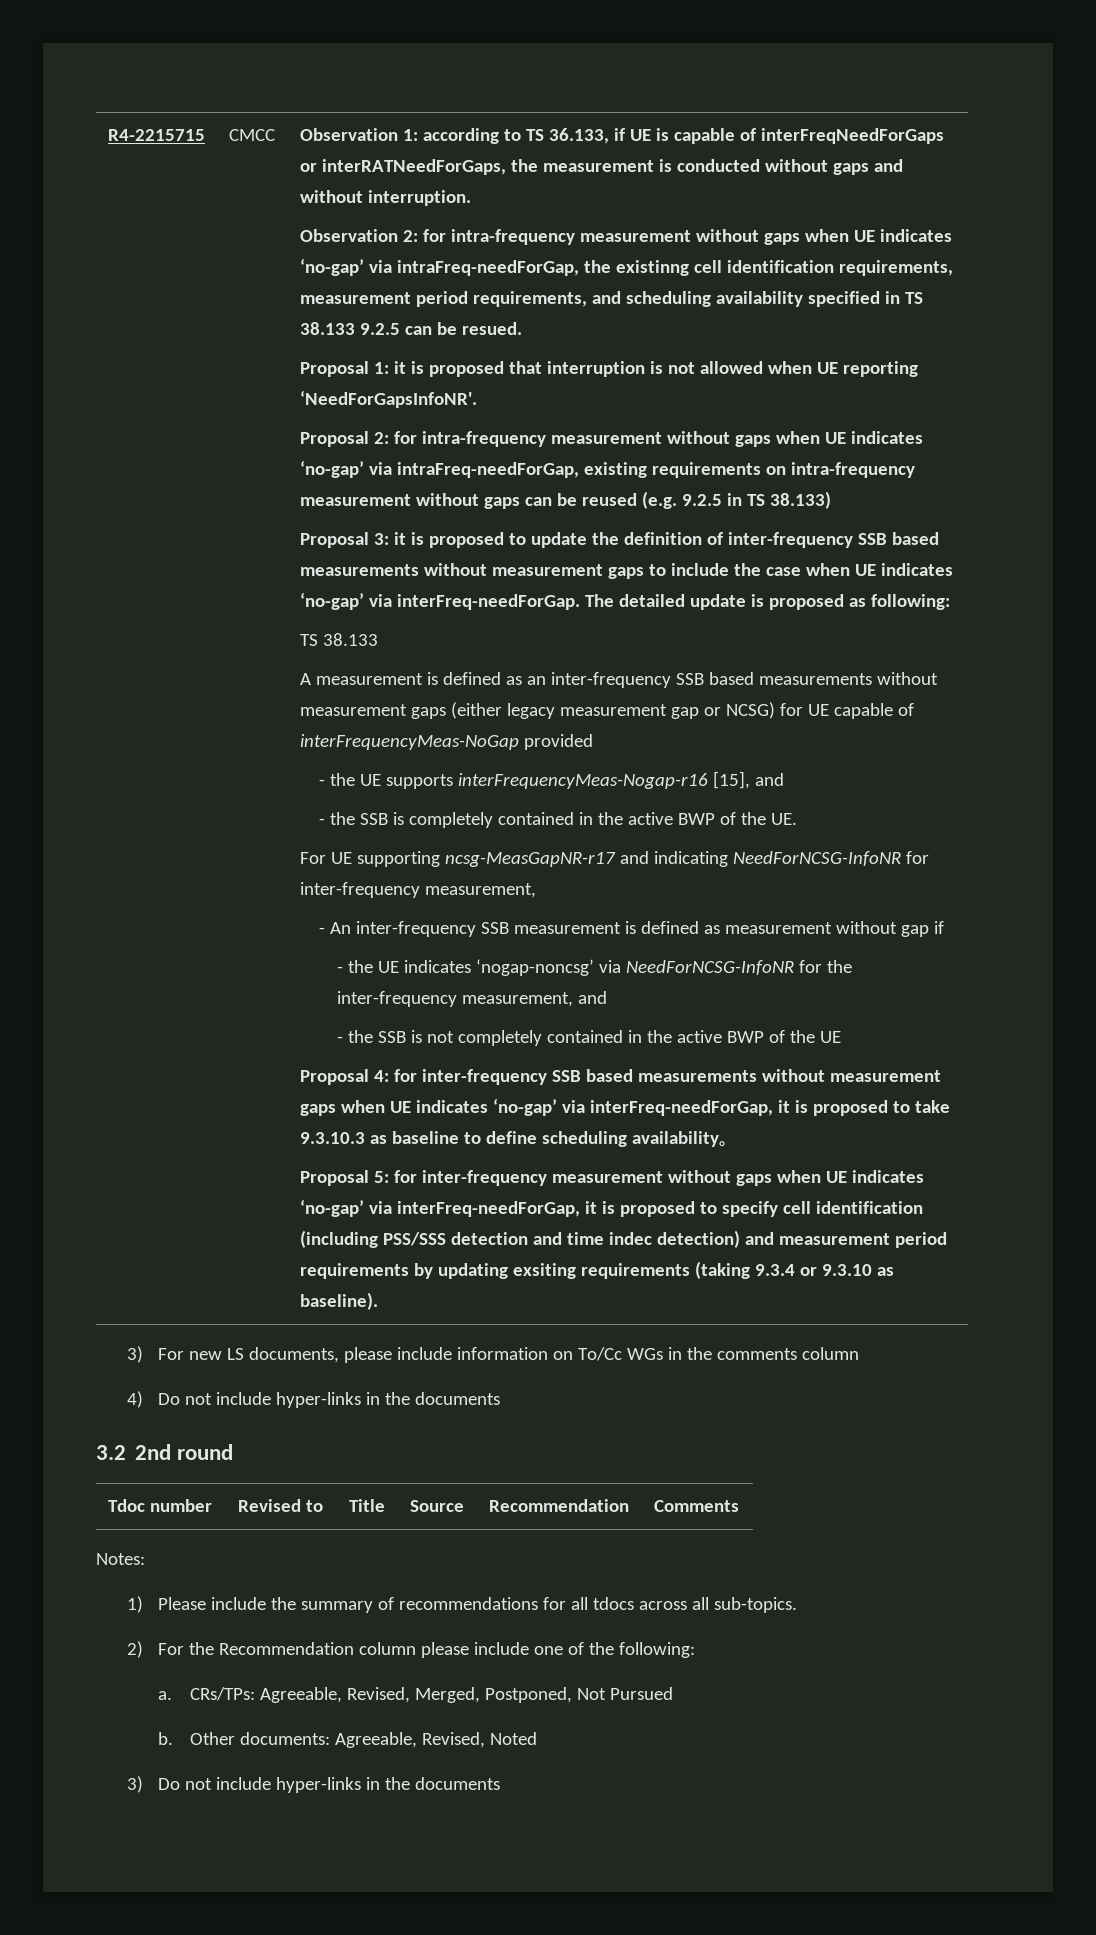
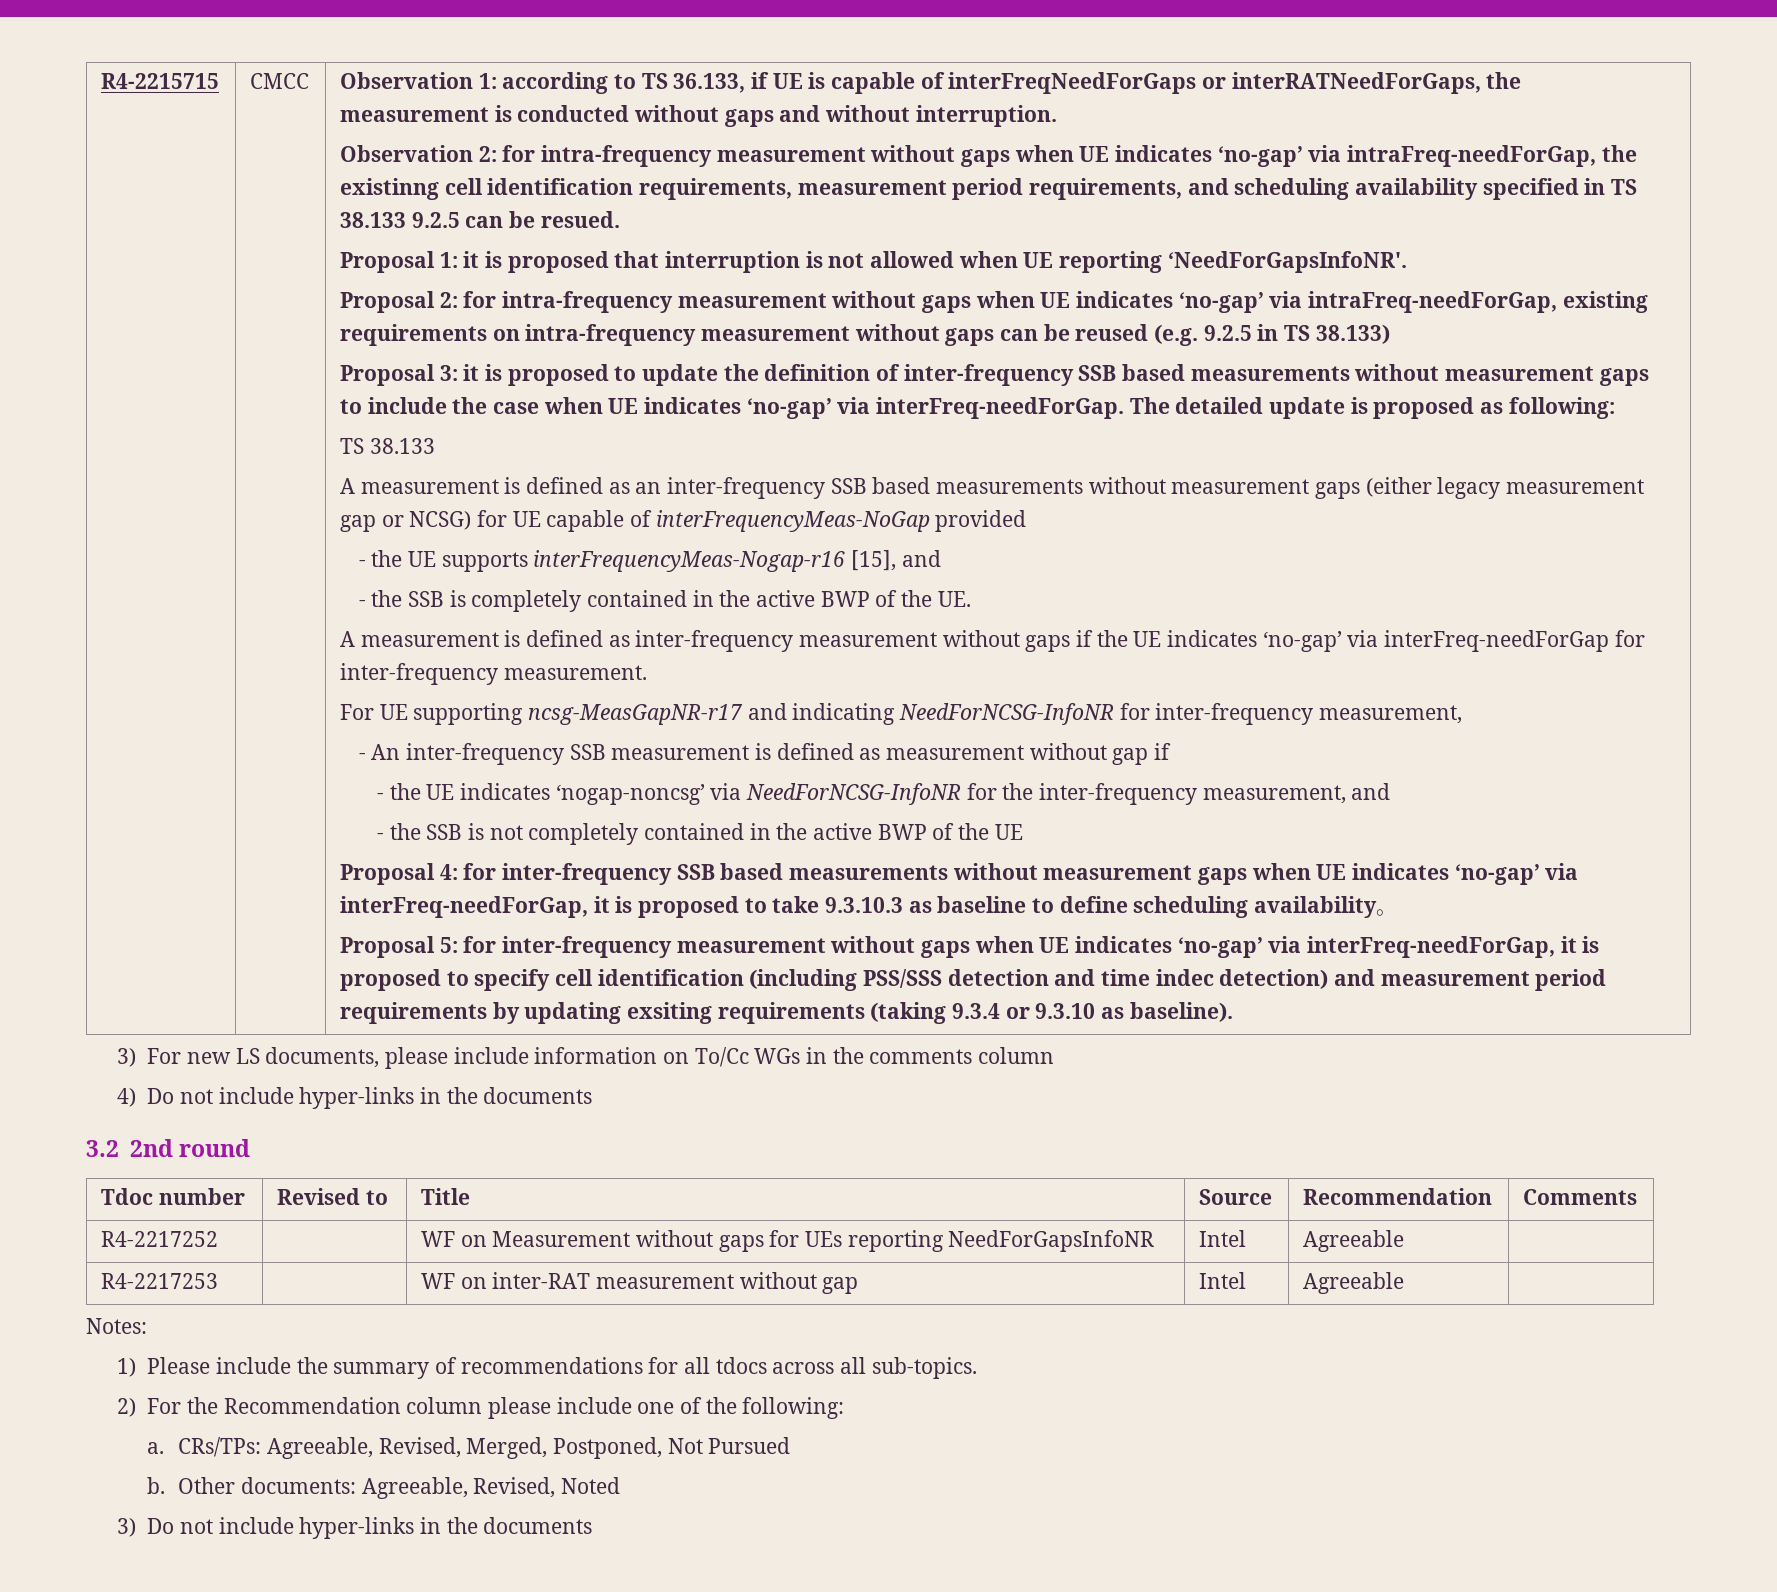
(797, 819) none -> [340,630,1645,652] [340,663,647,685] // A measurement is defined as inter-frequency measurement without gaps if the UE indicates ‘no-gap’ via interFreq-needForGap for inter-frequency measurement.
(739, 1506) none -> [101,1231,219,1247] [421,1230,1155,1252] [1199,1230,1247,1247] [1303,1230,1405,1252] [101,1273,219,1289] [421,1272,859,1294] [1199,1272,1247,1289] [1303,1272,1405,1294] // R4-2217252 | | WF on Measurement without gaps for UEs reporting NeedForGapsInfoNR | Intel | Agreeable | // R4-2217253 | | WF on inter-RAT measurement without gap | Intel | Agreeable |

